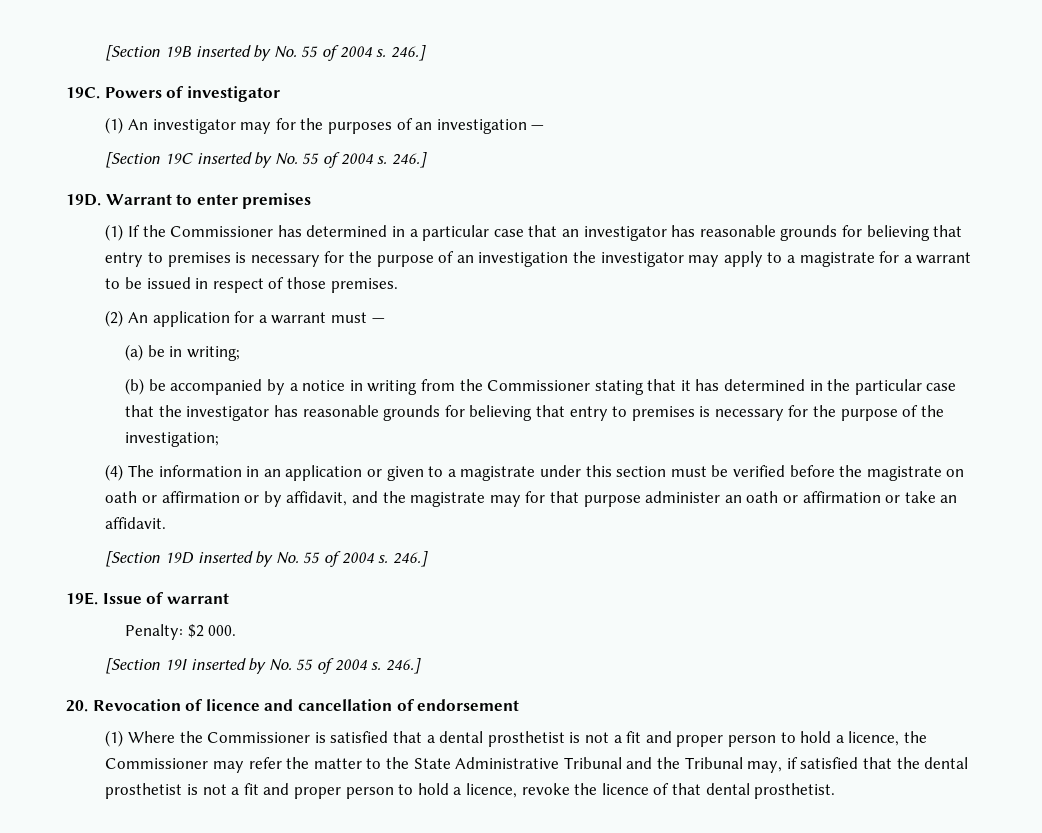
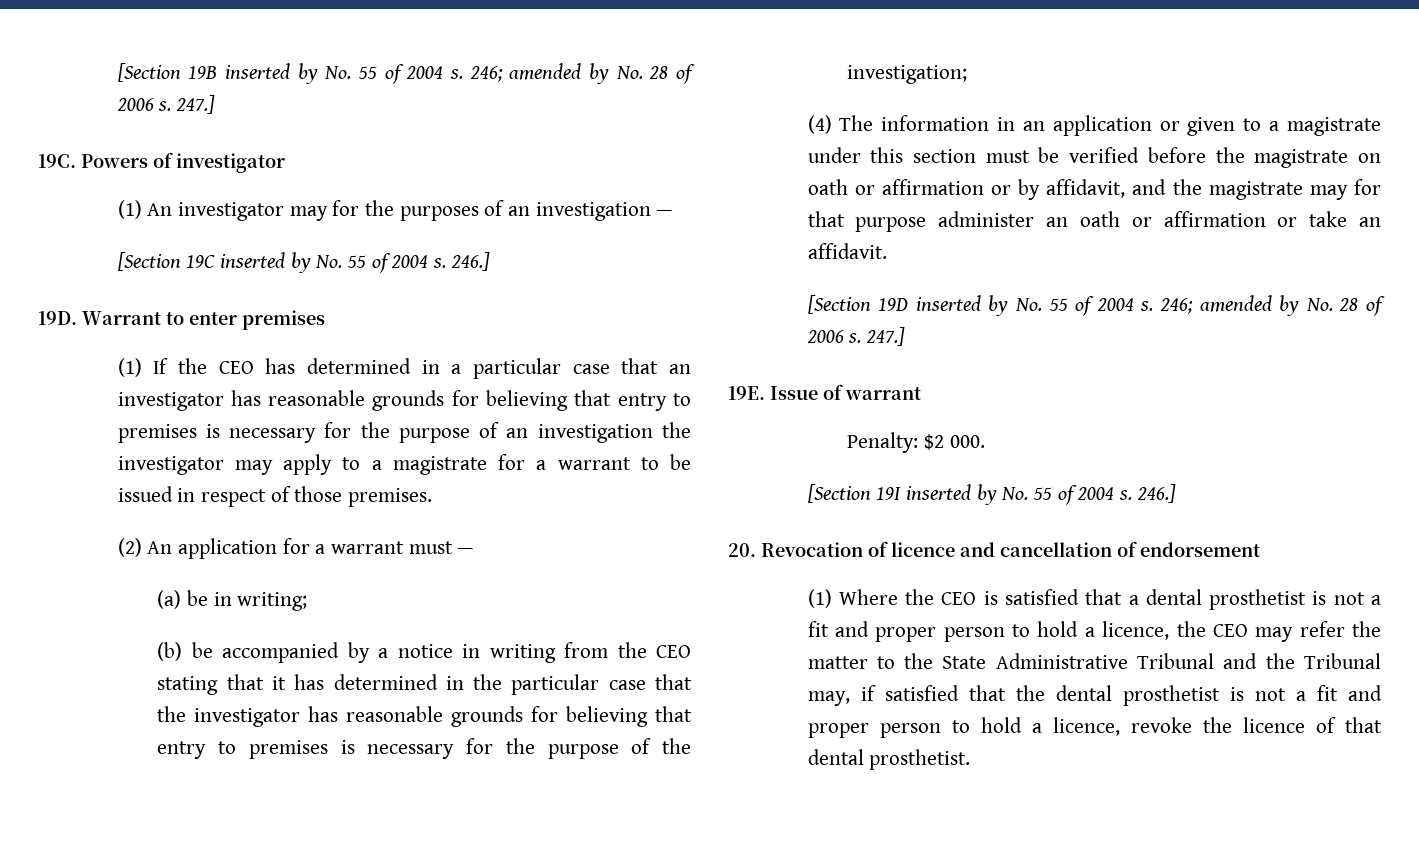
[390,45,426,61] 246.] -> [469,63,695,84] [116,95,215,114] 246; amended by No. 28 of 2006 s. 247.]
[170,226,274,237] Commissioner -> [218,361,254,374] CEO
[487,380,591,391] Commissioner -> [656,645,692,658] CEO
[392,551,428,567] 246.] -> [1159,295,1385,316] [806,327,905,346] 246; amended by No. 28 of 2006 s. 247.]
[207,732,311,743] Commissioner -> [941,592,977,605] CEO
[105,758,209,769] Commissioner -> [1212,624,1248,637] CEO

